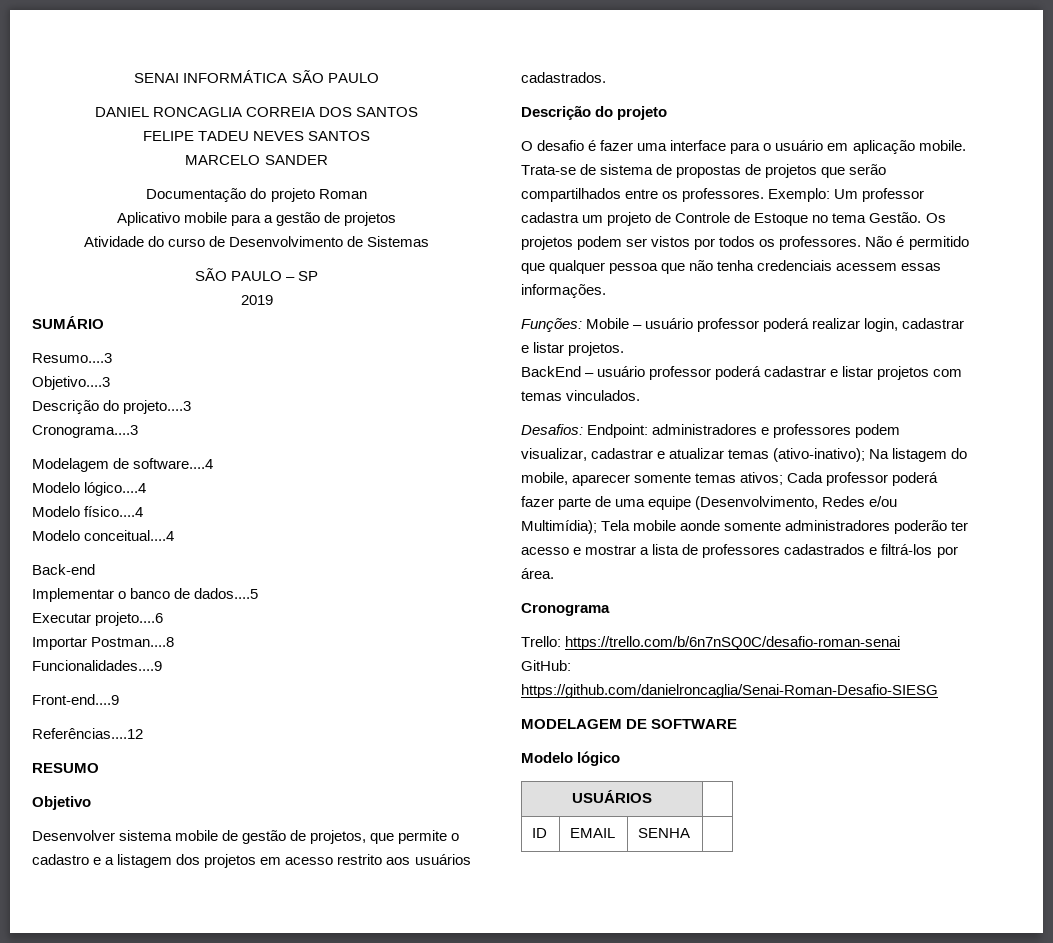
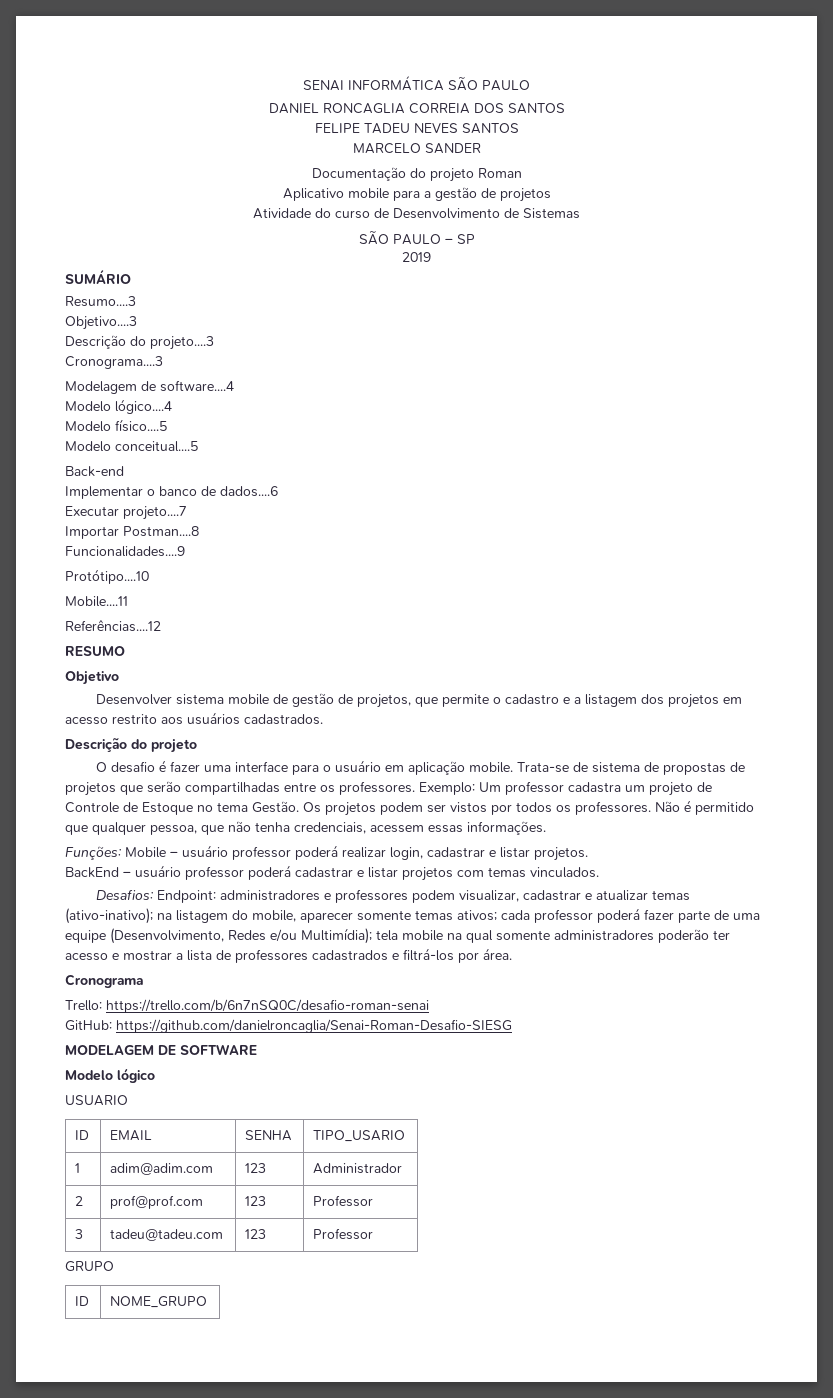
[84,506,144,517] [32,530,175,541] físico....4 // Modelo conceitual....4 -> [115,419,167,432] [65,441,198,452] físico....5 // Modelo conceitual....5
[194,588,259,599] dados....5 -> [220,486,278,497] dados....6
[95,612,164,626] projeto....6 -> [123,506,187,520] projeto....7
[32,694,119,705] Front-end....9 -> [65,569,149,584] [65,596,128,607] Protótipo....10 // Mobile....11
[521,188,621,202] compartilhados -> [185,782,280,795] compartilhadas
[609,263,659,274] pessoa -> [150,825,197,835] pessoa,
[757,260,833,271] credenciais -> [294,822,366,834] credenciais,
[869,449,890,459] Na -> [157,913,172,920] na
[787,472,824,483] Cada -> [501,910,530,920] cada
[601,520,721,531] Tela mobile aonde -> [376,930,493,943] tela mobile na qual
[572,790,652,803] // USUÁRIOS | -> [65,1095,128,1106] // USUARIO
(691, 833) none -> [313,1130,406,1142] [75,1163,81,1173] [110,1163,214,1175] [245,1163,267,1173] [313,1163,403,1174] [75,1196,84,1206] [110,1195,204,1209] [245,1196,267,1206] [313,1195,374,1207] [75,1229,84,1239] [110,1229,224,1241] [245,1229,267,1239] [313,1228,374,1240] [65,1261,114,1272] [75,1296,90,1306] [110,1296,208,1308] TIPO_USARIO // 1 | adim@adim.com | 123 | Administrador // 2 | prof@prof.com | 123 | Professor // 3 | tadeu@tadeu.com | 123 | Professor // GRUPO // ID | NOME_GRUPO

